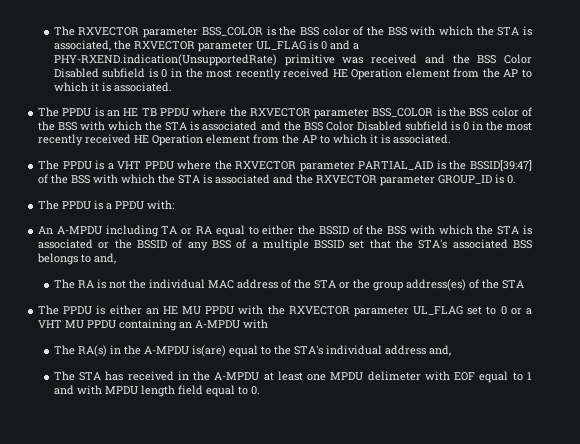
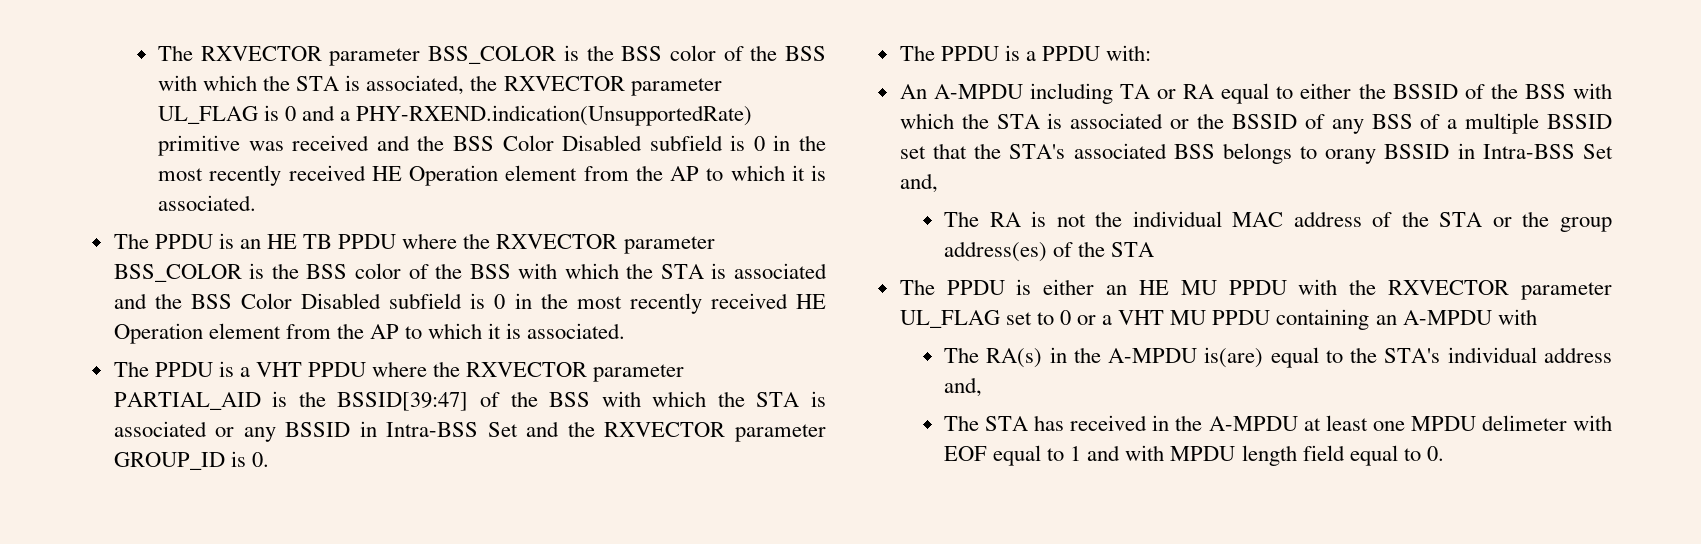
(271, 179) none -> [215,421,518,442] or any BSSID in Intra-BSS Set
(92, 258) none -> [1325,143,1613,164] orany BSSID in Intra-BSS Set

